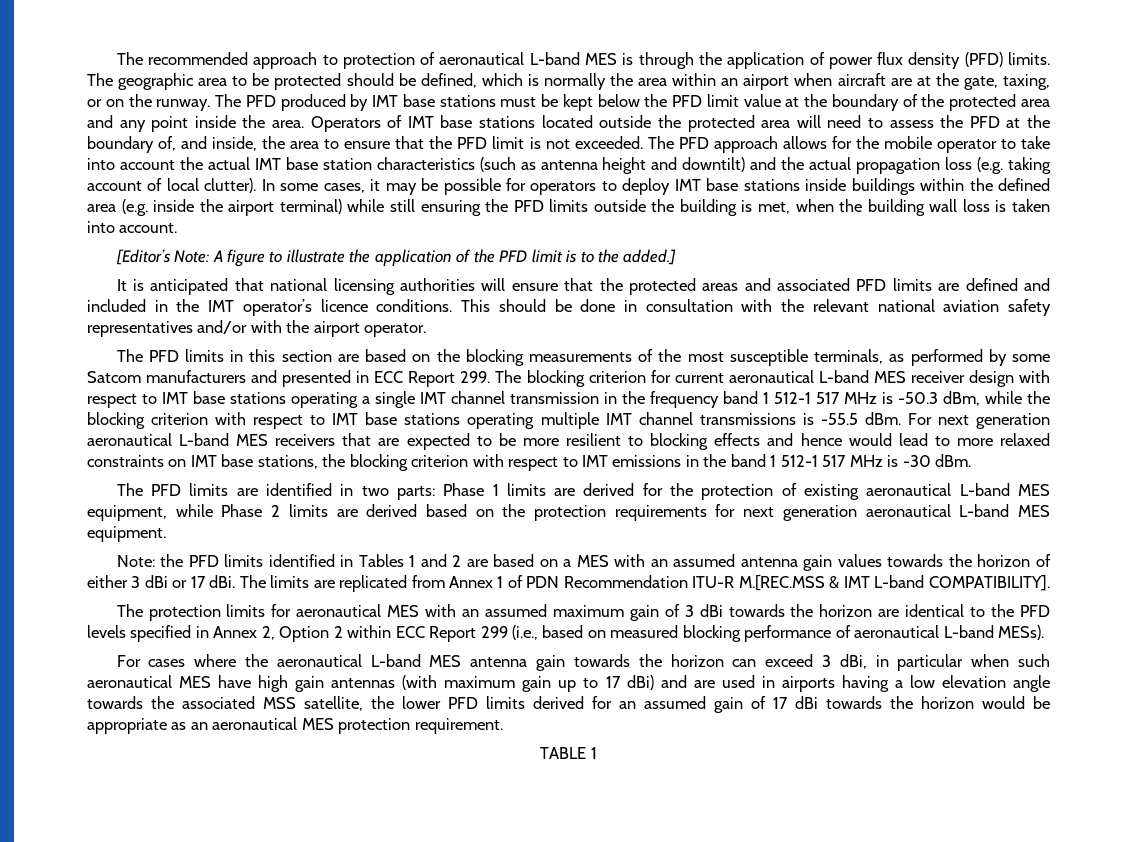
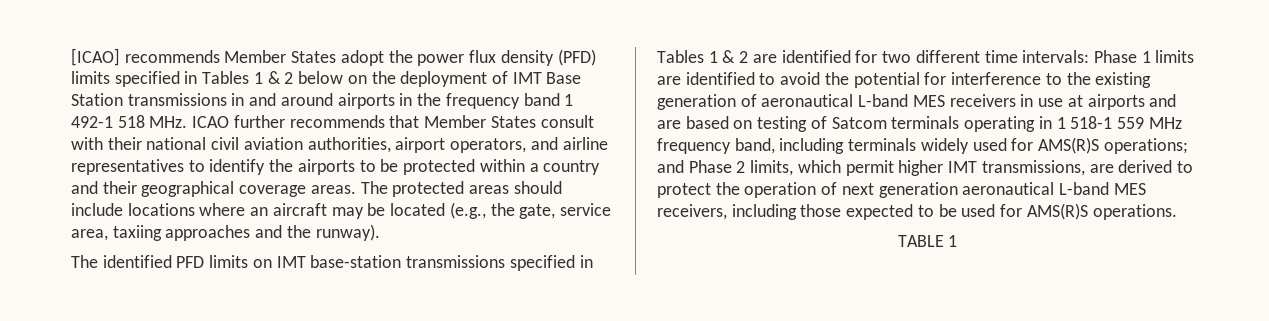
[116,52,1050,69] [87,73,1050,90] [87,94,1050,111] [87,115,1050,132] [87,136,1050,153] [87,157,1052,174] [87,178,1051,195] [87,199,1051,216] [87,221,178,233] [115,249,677,267] [116,278,1050,295] [87,299,1052,316] [87,320,427,337] [116,349,1051,366] [87,370,1050,387] [87,391,599,408] The recommended approach to protection of aeronautical L-band MES is through the application of power flux density (PFD) limits. The geographic area to be protected should be defined, which is normally the area within an airport when aircraft are at the gate, taxing, or on the runway. The PFD produced by IMT base stations must be kept below the PFD limit value at the boundary of the protected area and any point inside the area. Operators of IMT base stations located outside the protected area will need to assess the PFD at the boundary of, and inside, the area to ensure that the PFD limit is not exceeded. The PFD approach allows for the mobile operator to take into account the actual IMT base station characteristics (such as antenna height and downtilt) and the actual propagation loss (e.g. taking account of local clutter). In some cases, it may be possible for operators to deploy IMT base stations inside buildings within the defined area (e.g. inside the airport terminal) while still ensuring the PFD limits outside the building is met, when the building wall loss is taken into account. // [Editor’s Note: A figure to illustrate the application of the PFD limit is to the added.] // It is anticipated that national licensing authorities will ensure that the protected areas and associated PFD limits are defined and included in the IMT operator’s licence conditions. This should be done in consultation with the relevant national aviation safety representatives and/or with the airport operator. // The PFD limits in this section are based on the blocking measurements of the most susceptible terminals, as performed by some Satcom manufacturers and presented in ECC Report 299. The blocking criterion for current aeronautical L-band MES receiver design with respect to IMT base stations operating a single IMT channel transmission -> [71,48,596,66] [71,71,582,87] [71,93,395,109] [ICAO] recommends Member States adopt the power flux density (PFD) limits specified in Tables 1 & 2 below on the deployment of IMT Base Station transmissions in and around airports
[774,391,1050,406] [87,412,1050,429] [87,433,1050,450] [87,454,972,471] [116,483,1050,500] [87,504,1051,521] [87,526,166,542] [116,554,1051,571] [87,575,1050,592] [116,604,1050,621] [87,625,1045,642] [116,654,1050,671] [87,675,1050,692] [87,696,1050,713] [87,717,503,734] 512-1 517 MHz is -50.3 dBm, while the blocking criterion with respect to IMT base stations operating multiple IMT channel transmissions is -55.5 dBm. For next generation aeronautical L-band MES receivers that are expected to be more resilient to blocking effects and hence would lead to more relaxed constraints on IMT base stations, the blocking criterion with respect to IMT emissions in the band 1 512-1 517 MHz is -30 dBm. // The PFD limits are identified in two parts: Phase 1 limits are derived for the protection of existing aeronautical L-band MES equipment, while Phase 2 limits are derived based on the protection requirements for next generation aeronautical L-band MES equipment. // Note: the PFD limits identified in Tables 1 and 2 are based on a MES with an assumed antenna gain values towards the horizon of either 3 dBi or 17 dBi. The limits are replicated from Annex 1 of PDN Recommendation ITU-R M.[REC.MSS & IMT L-band COMPATIBILITY]. // The protection limits for aeronautical MES with an assumed maximum gain of 3 dBi towards the horizon are identical to the PFD levels specified in Annex 2, Option 2 within ECC Report 299 (i.e., based on measured blocking performance of aeronautical L-band MESs). // For cases where the aeronautical L-band MES antenna gain towards the horizon can exceed 3 dBi, in particular when such aeronautical MES have high gain antennas (with maximum gain up to 17 dBi) and are used in airports having a low elevation angle towards the associated MSS satellite, the lower PFD limits derived for an assumed gain of 17 dBi towards the horizon would be appropriate as an aeronautical MES protection requirement. -> [71,115,594,128] [71,137,608,153] [71,159,601,175] [71,181,562,197] [71,202,611,219] [71,224,380,241] [71,255,593,271] [657,50,1195,63] [657,72,1152,88] [657,94,1177,110] [657,116,1182,132] [657,137,1188,154] [657,160,1193,176] [657,182,1146,198] [657,203,1177,220] 492-1 518 MHz. ICAO further recommends that Member States consult with their national civil aviation authorities, airport operators, and airline representatives to identify the airports to be protected within a country and their geographical coverage areas. The protected areas should include locations where an aircraft may be located (e.g., the gate, service area, taxiing approaches and the runway). // The identified PFD limits on IMT base-station transmissions specified in Tables 1 & 2 are identified for two different time intervals: Phase 1 limits are identified to avoid the potential for interference to the existing generation of aeronautical L-band MES receivers in use at airports and are based on testing of Satcom terminals operating in 1 518-1 559 MHz frequency band, including terminals widely used for AMS(R)S operations; and Phase 2 limits, which permit higher IMT transmissions, are derived to protect the operation of next generation aeronautical L-band MES receivers, including those expected to be used for AMS(R)S operations.

